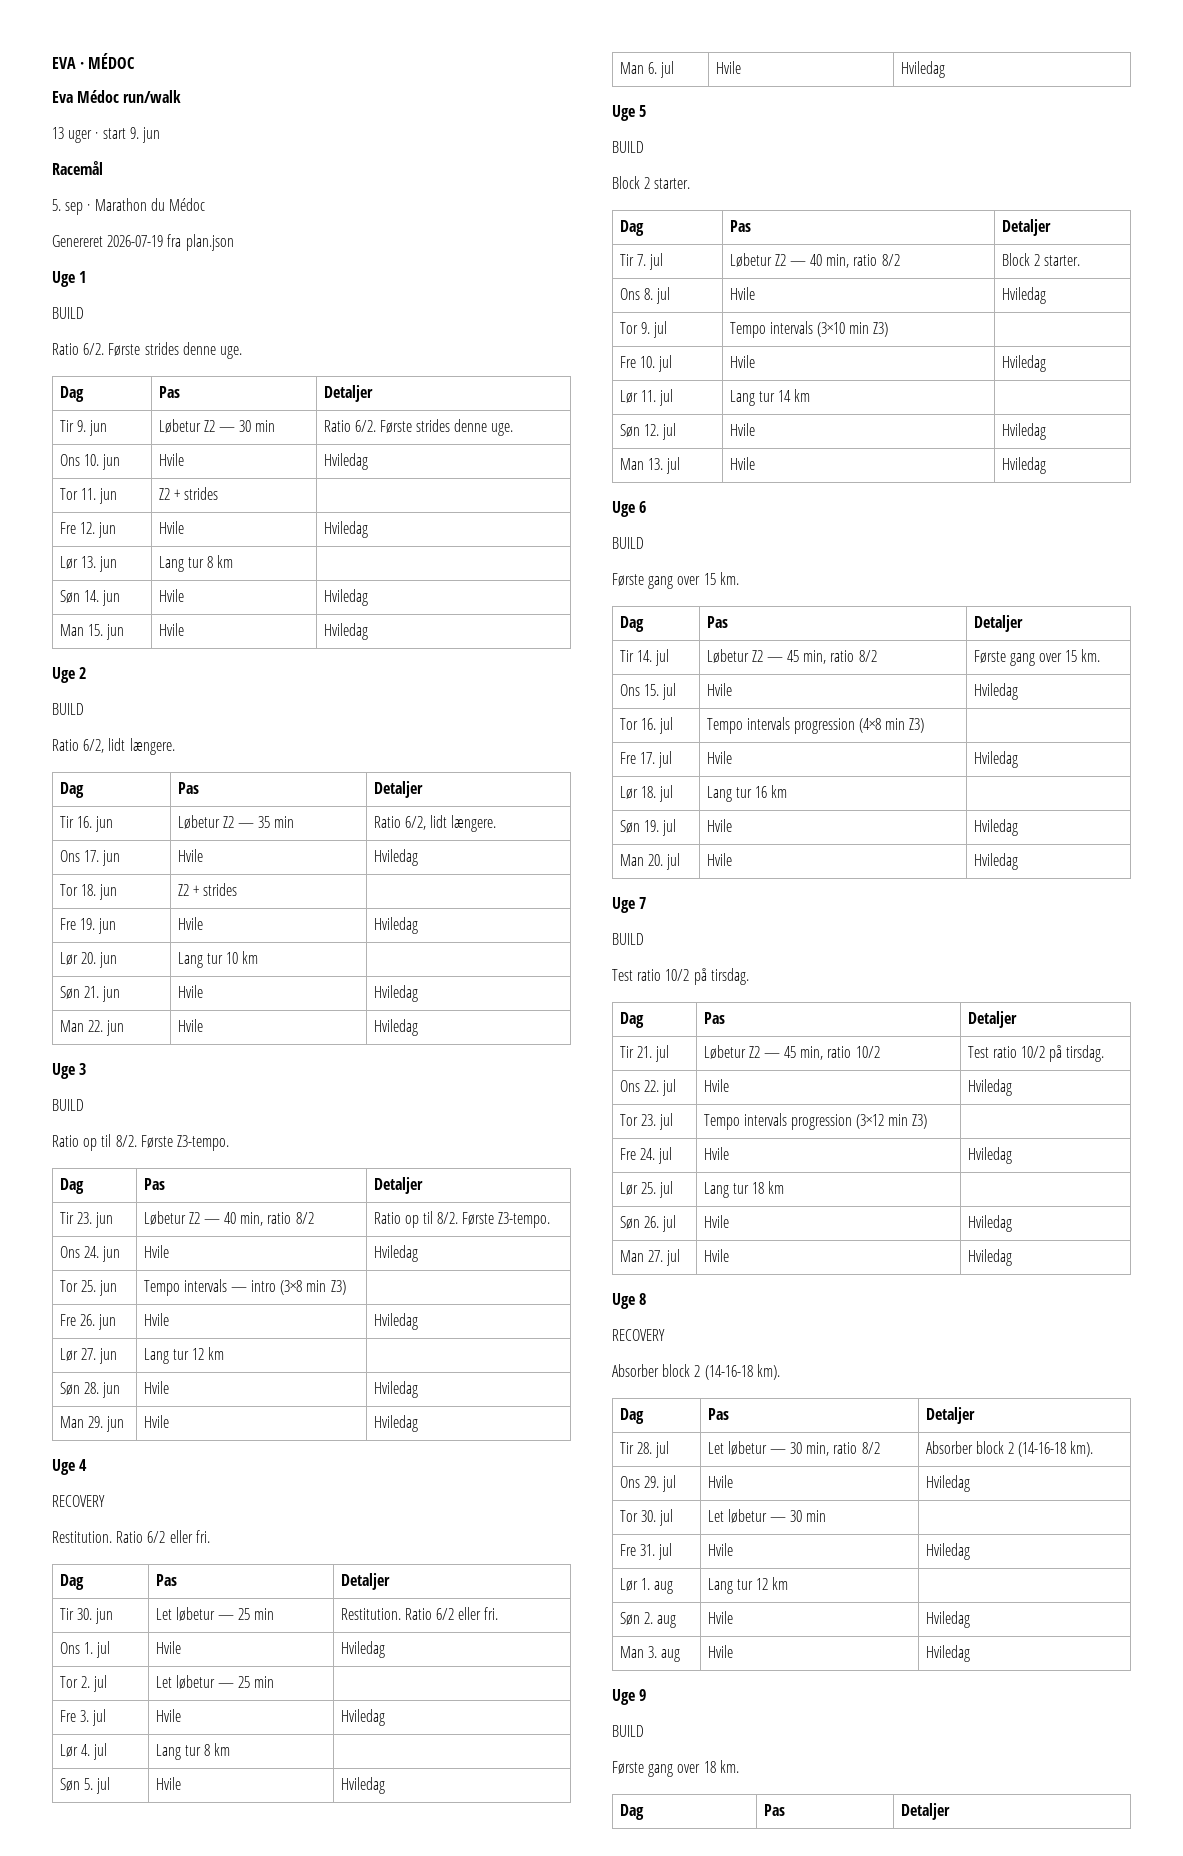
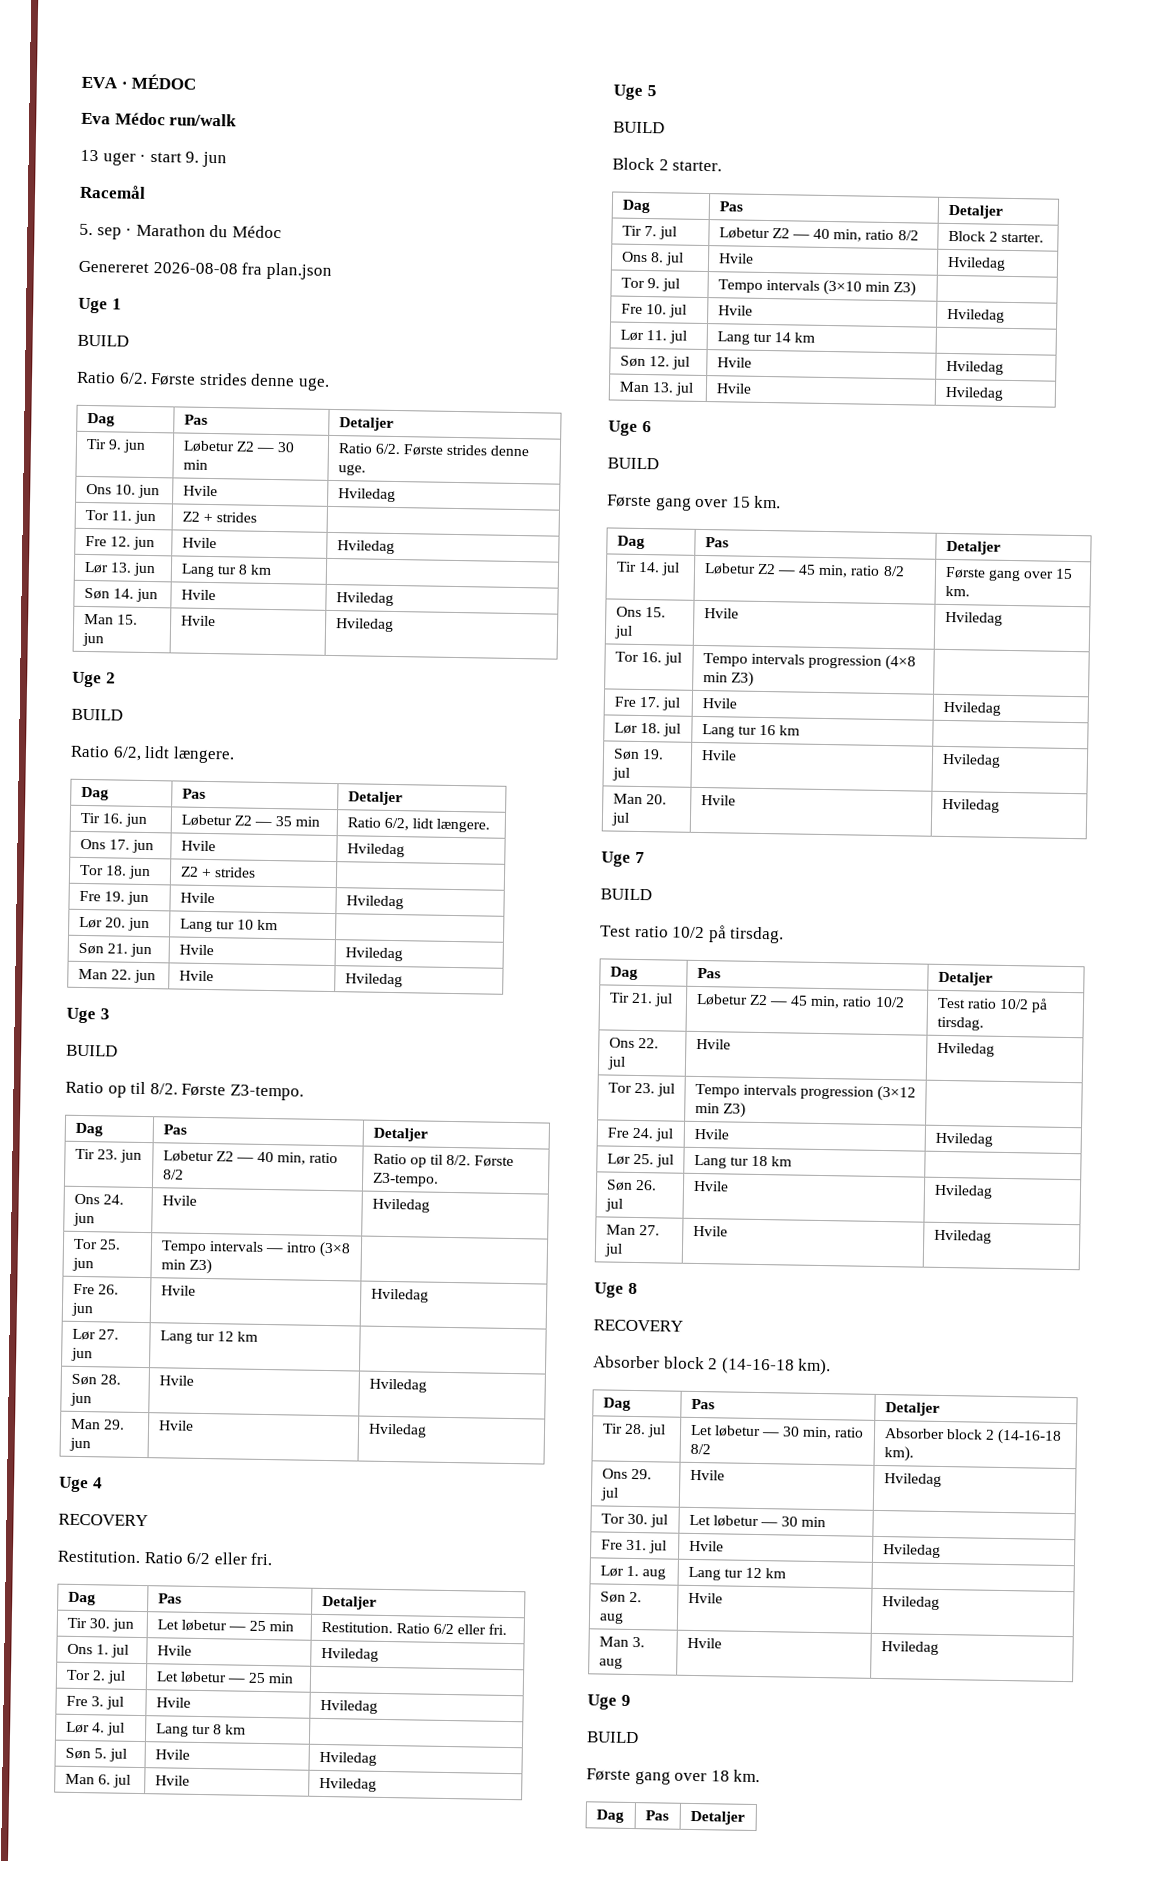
[107,235,164,247] 2026-07-19 -> [152,262,238,275] 2026-08-08

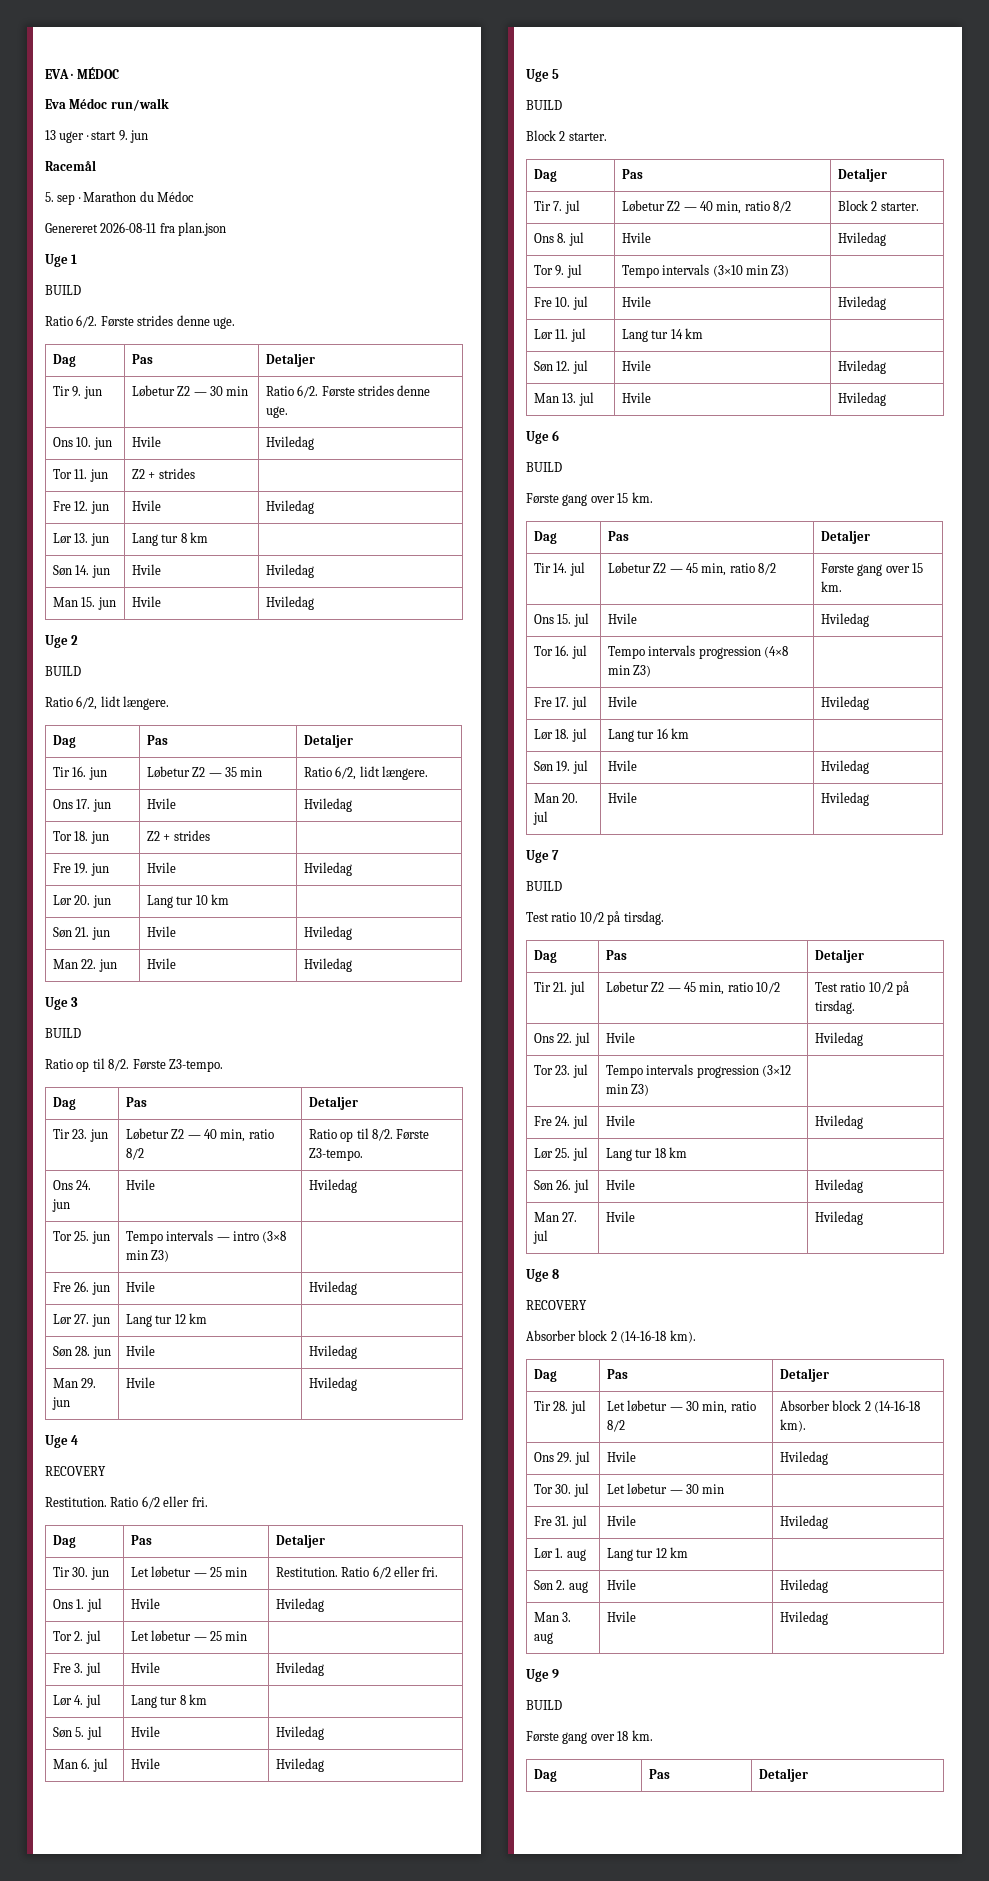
[152,262,238,275] 2026-08-08 -> [100,222,157,233] 2026-08-11

